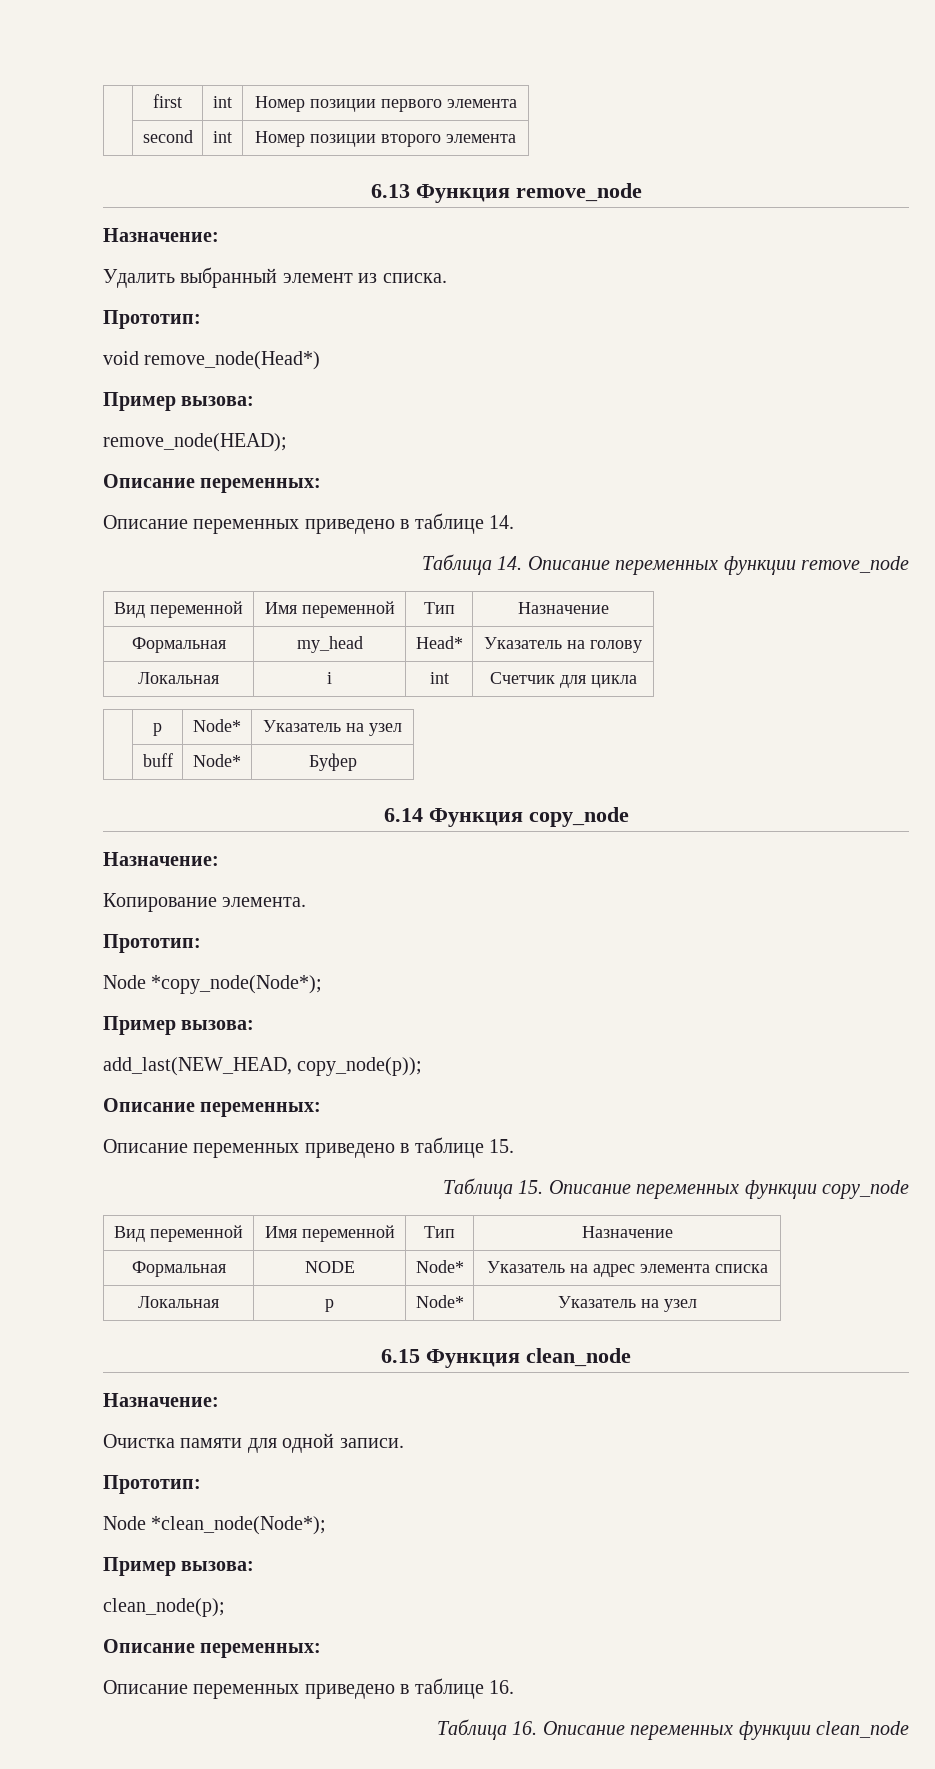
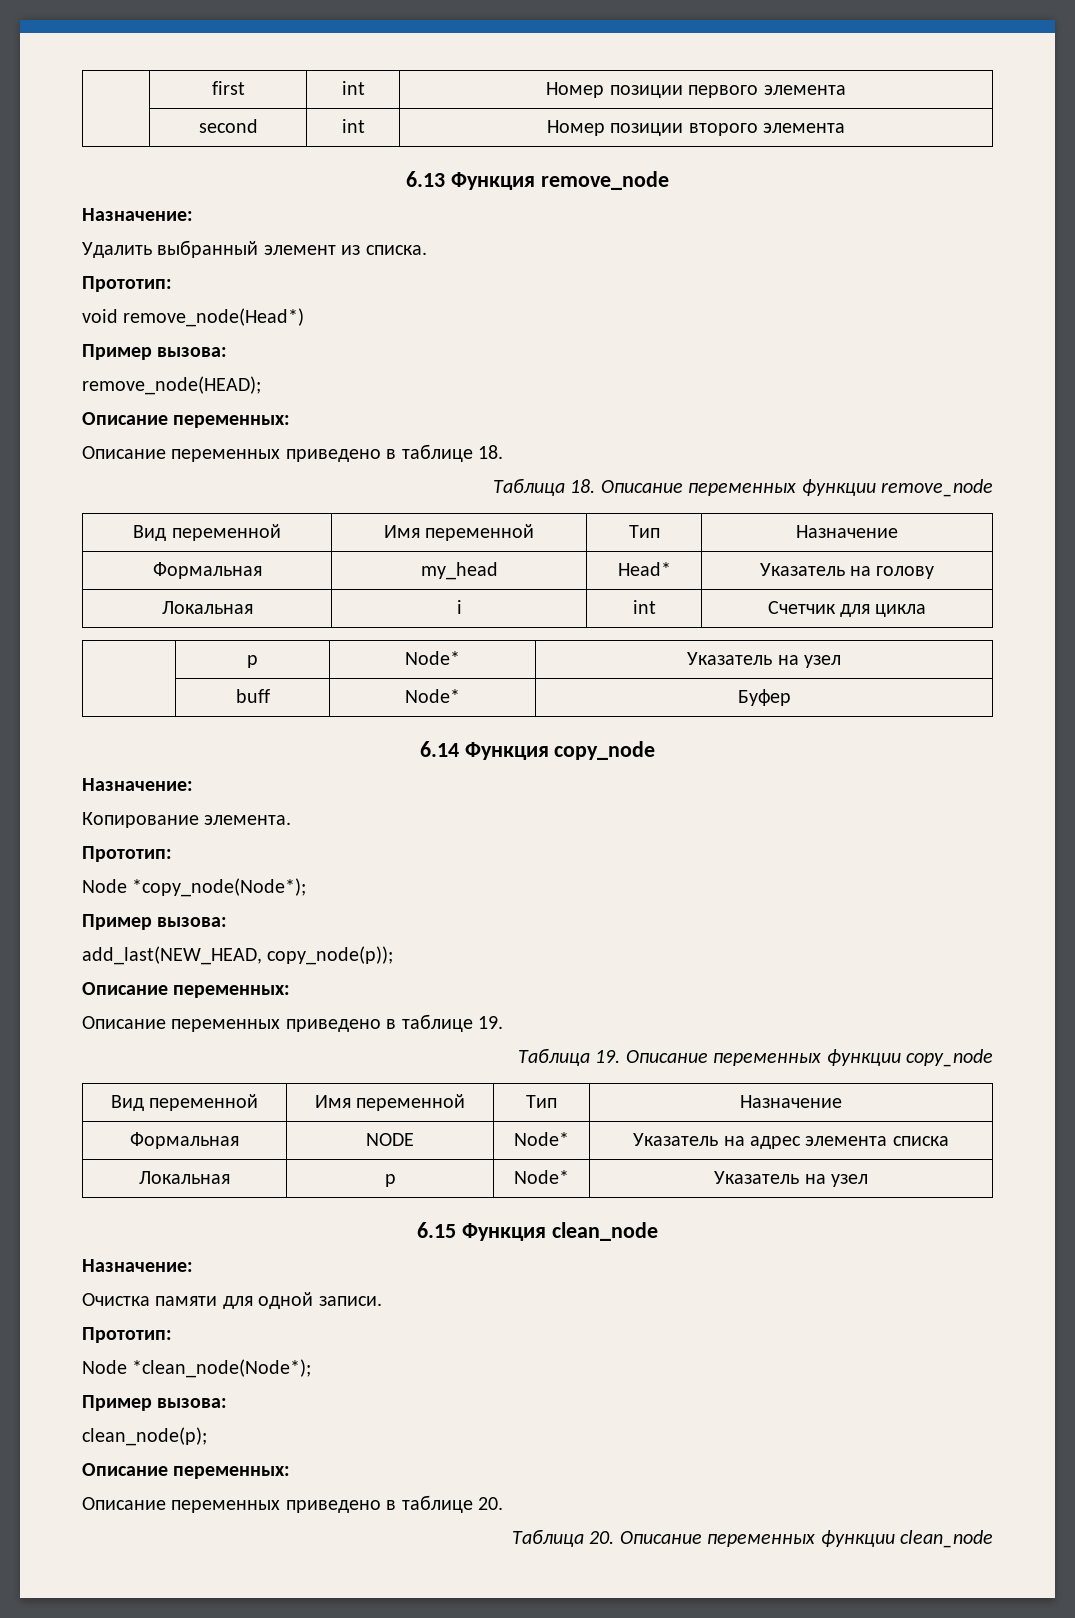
[488,515,514,529] [422,554,523,575] 14. // Таблица 14. -> [477,445,503,459] [493,478,596,496] 18. // Таблица 18.
[488,1139,514,1153] [443,1178,544,1199] 15. // Таблица 15. -> [477,1016,503,1029] [518,1048,621,1066] 19. // Таблица 19.
[488,1680,514,1694] [437,1719,538,1740] 16. // Таблица 16. -> [477,1497,503,1510] [512,1529,615,1547] 20. // Таблица 20.

